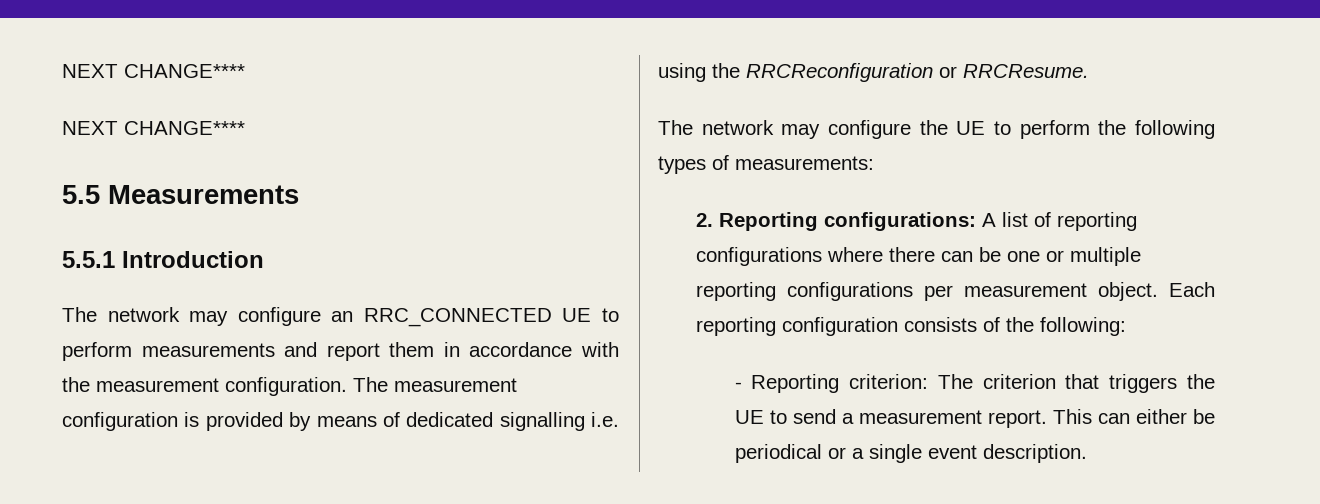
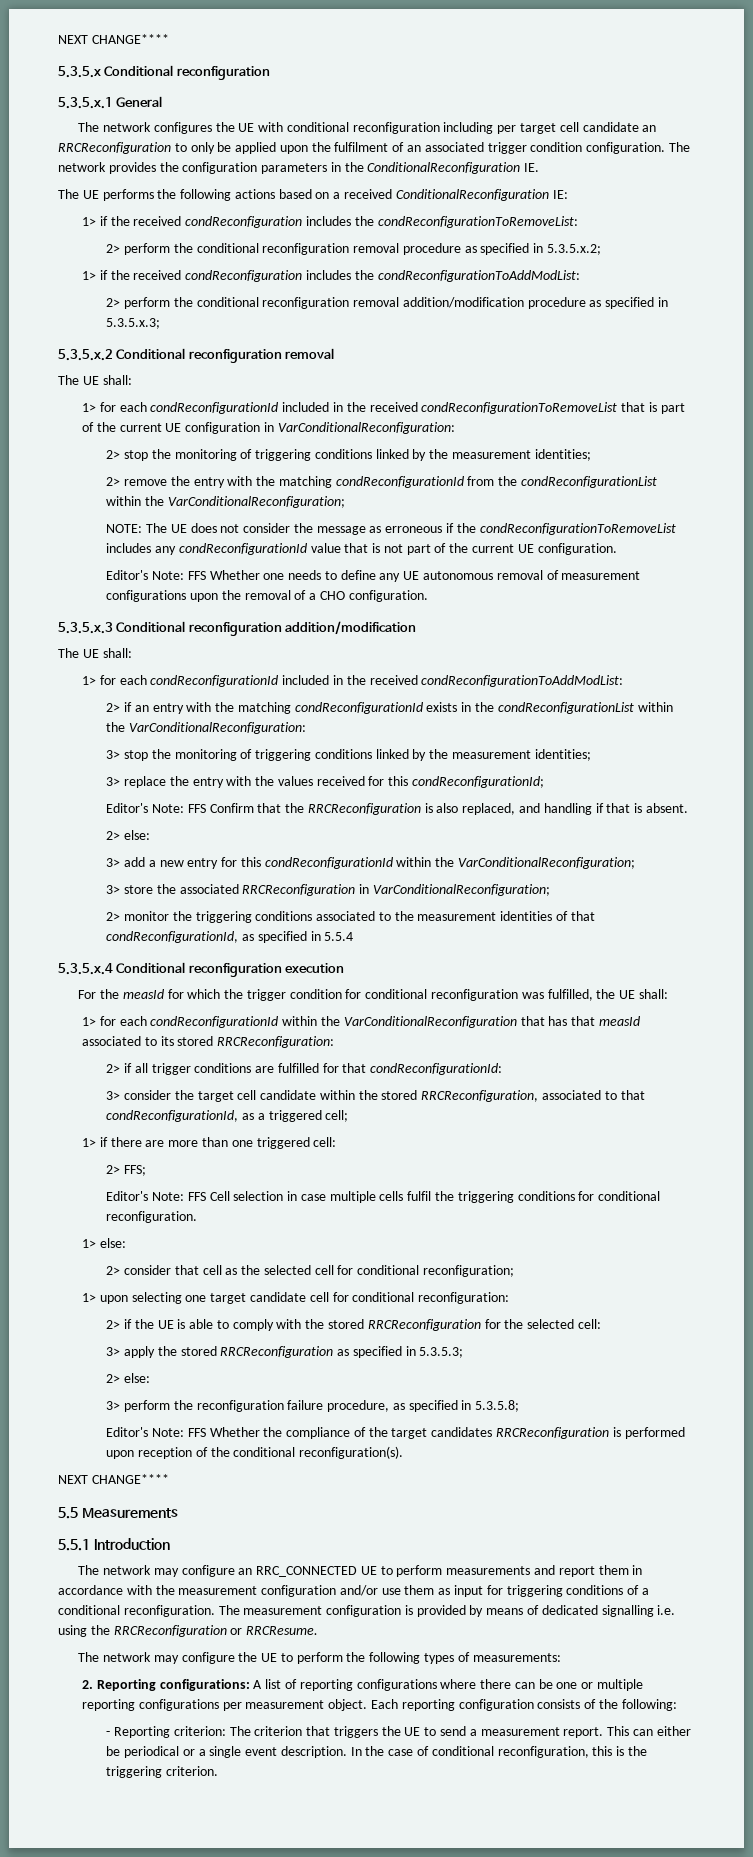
[62,64,245,78] NEXT CHANGE**** -> [58,34,169,44] [58,65,270,80] [58,96,163,109] [78,122,657,134] [58,142,690,154] [58,162,540,174] [58,189,568,201] [82,216,578,228] [106,243,602,255] [82,270,580,282] [106,297,669,309] [106,318,161,329] [58,348,335,363] [58,375,132,385] [82,402,685,414] [82,422,455,434] [106,449,591,461] [106,476,658,488] [106,496,345,508] [106,523,676,535] [106,543,617,555] [106,570,641,582] [106,590,428,602] [58,621,417,636] [58,648,132,658] [82,675,624,687] [106,702,673,714] [106,722,307,734] [106,749,591,761] [106,776,545,788] [106,803,688,815] [106,830,151,840] [106,857,636,869] [106,884,550,896] [106,911,595,923] [106,931,354,943] [58,962,345,977] [78,989,668,1001] [82,1016,640,1028] [82,1036,335,1048] [106,1063,503,1075] [106,1090,645,1102] [106,1110,349,1122] [82,1137,337,1149] [106,1165,147,1176] [106,1191,661,1203] [106,1211,198,1223] [82,1238,126,1248] [106,1265,515,1277] [82,1292,510,1304] [106,1319,601,1331] [106,1346,464,1358] [106,1373,151,1383] [106,1400,520,1412] [106,1427,685,1439] [106,1446,404,1459] NEXT CHANGE**** // 5.3.5.x Conditional reconfiguration // 5.3.5.x.1 General // The network configures the UE with conditional reconfiguration including per target cell candidate an RRCReconfiguration to only be applied upon the fulfilment of an associated trigger condition configuration. The network provides the configuration parameters in the ConditionalReconfiguration IE. // The UE performs the following actions based on a received ConditionalReconfiguration IE: // 1> if the received condReconfiguration includes the condReconfigurationToRemoveList: // 2> perform the conditional reconfiguration removal procedure as specified in 5.3.5.x.2; // 1> if the received condReconfiguration includes the condReconfigurationToAddModList: // 2> perform the conditional reconfiguration removal addition/modification procedure as specified in 5.3.5.x.3; // 5.3.5.x.2 Conditional reconfiguration removal // The UE shall: // 1> for each condReconfigurationId included in the received condReconfigurationToRemoveList that is part of the current UE configuration in VarConditionalReconfiguration: // 2> stop the monitoring of triggering conditions linked by the measurement identities; // 2> remove the entry with the matching condReconfigurationId from the condReconfigurationList within the VarConditionalReconfiguration; // NOTE: The UE does not consider the message as erroneous if the condReconfigurationToRemoveList includes any condReconfigurationId value that is not part of the current UE configuration. // Editor's Note: FFS Whether one needs to define any UE autonomous removal of measurement configurations upon the removal of a CHO configuration. // 5.3.5.x.3 Conditional reconfiguration addition/modification // The UE shall: // 1> for each condReconfigurationId included in the received condReconfigurationToAddModList: // 2> if an entry with the matching condReconfigurationId exists in the condReconfigurationList within the VarConditionalReconfiguration: // 3> stop the monitoring of triggering conditions linked by the measurement identities; // 3> replace the entry with the values received for this condReconfigurationId; // Editor's Note: FFS Confirm that the RRCReconfiguration is also replaced, and handling if that is absent. // 2> else: // 3> add a new entry for this condReconfigurationId within the VarConditionalReconfiguration; // 3> store the associated RRCReconfiguration in VarConditionalReconfiguration; // 2> monitor the triggering conditions associated to the measurement identities of that condReconfigurationId, as specified in 5.5.4 // 5.3.5.x.4 Conditional reconfiguration execution // For the measId for which the trigger condition for conditional reconfiguration was fulfilled, the UE shall: // 1> for each condReconfigurationId within the VarConditionalReconfiguration that has that measId associated to its stored RRCReconfiguration: // 2> if all trigger conditions are fulfilled for that condReconfigurationId: // 3> consider the target cell candidate within the stored RRCReconfiguration, associated to that condReconfigurationId, as a triggered cell; // 1> if there are more than one triggered cell: // 2> FFS; // Editor's Note: FFS Cell selection in case multiple cells fulfil the triggering conditions for conditional reconfiguration. // 1> else: // 2> consider that cell as the selected cell for conditional reconfiguration; // 1> upon selecting one target candidate cell for conditional reconfiguration: // 2> if the UE is able to comply with the stored RRCReconfiguration for the selected cell: // 3> apply the stored RRCReconfiguration as specified in 5.3.5.3; // 2> else: // 3> perform the reconfiguration failure procedure, as specified in 5.3.5.8; // Editor's Note: FFS Whether the compliance of the target candidates RRCReconfiguration is performed upon reception of the conditional reconfiguration(s).
[225,377,347,396] configuration. -> [261,1585,649,1597] [58,1605,215,1617] configuration and/or use them as input for triggering conditions of a conditional reconfiguration.
(1087, 453) none -> [350,1746,647,1758] [106,1766,219,1778] In the case of conditional reconfiguration, this is the triggering criterion.

